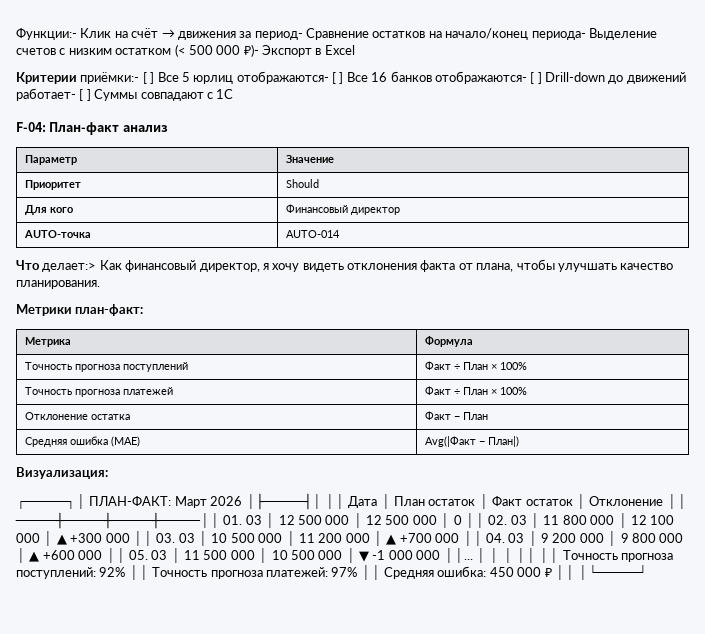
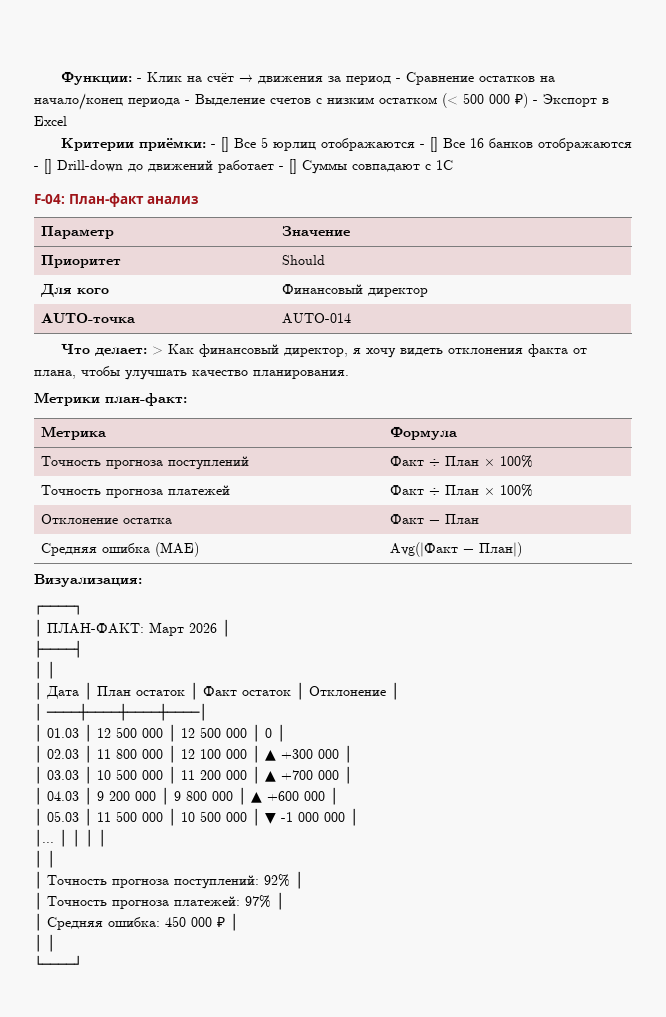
[16,28,77,40] Функции:- -> [60,71,142,85] Функции: -
[254,31,303,40] период- -> [345,76,401,85] период -
[531,31,586,40] периода- -> [128,98,190,107] периода -
[243,44,259,57] ₽)- -> [515,93,538,108] ₽) -
[80,71,686,84] [16,88,91,101] приёмки:- [ ] Все 5 юрлиц отображаются- [ ] Все 16 банков отображаются- [ ] Drill-down до движений работает- [ ] -> [138,137,632,152] [34,159,297,174] приёмки: - [] Все 5 юрлиц отображаются - [] Все 16 банков отображаются - [] Drill-down до движений работает - []
[42,262,97,272] делает:> -> [94,346,163,356] делает: >
[16,494,86,509] ┌────┐│ -> [34,605,82,615] [34,619,42,637] ┌────┐ // │
[245,493,345,510] │├────┤│ ││ -> [222,619,230,637] [34,640,82,658] [34,661,55,679] [34,682,42,700] │ // ├────┤ // │ │ // │
[666,494,687,509] [15,512,262,529] ││ ────┼────┼────┼────││ 01. 03 -> [391,682,399,700] [34,703,207,721] [34,724,79,742] │ // │ ────┼────┼────┼────│ // │ 01.03
[464,513,527,528] ││ 02. 03 -> [277,724,285,742] [34,745,79,763] │ // │ 02.03
[132,531,195,546] ││ 03. 03 -> [344,745,352,763] [34,766,79,784] │ // │ 03.03
[462,531,525,546] ││ 04. 03 -> [344,766,352,784] [34,787,79,805] │ // │ 04.03
[105,548,168,563] ││ 05. 03 -> [330,787,338,805] [34,808,79,826] │ // │ 05.03
[443,548,560,563] ││... │ │ │ ││ ││ -> [350,808,358,826] [34,829,106,847] [34,850,55,868] [34,871,42,889] │ // │... │ │ │ │ // │ │ // │
[128,565,149,580] ││ -> [295,871,303,889] [34,892,42,910] │ // │
[360,565,381,580] ││ -> [276,892,284,910] [34,913,42,931] │ // │
[554,565,649,580] ││ │└────┘ -> [230,913,238,931] [34,934,55,952] [34,955,82,969] │ // │ │ // └────┘

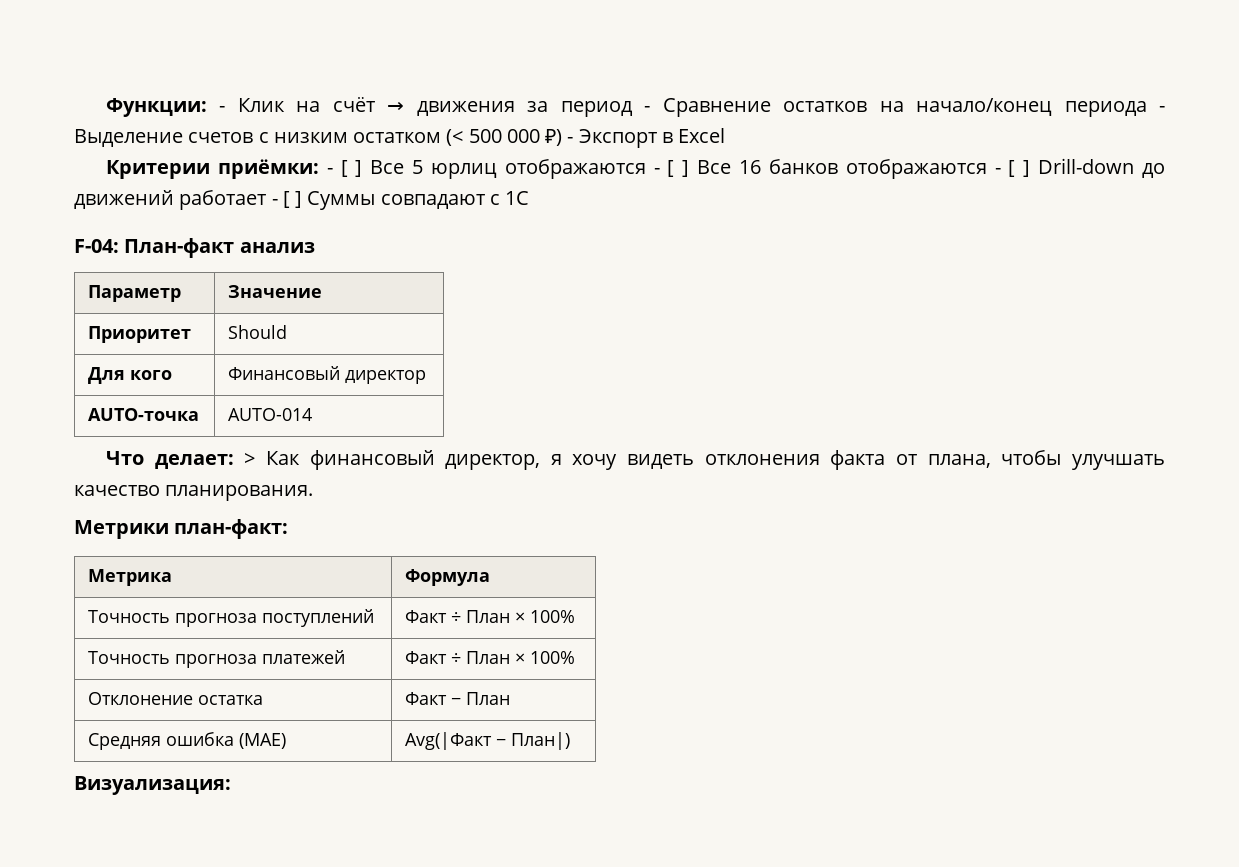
[220,137,229,152] [] -> [340,160,363,177] [ ]
[429,137,438,152] [] -> [667,160,690,177] [ ]
[44,159,52,174] [] -> [1008,160,1031,177] [ ]
[289,159,297,174] [] -> [282,191,303,208] [ ]
[34,605,82,615] [34,619,230,637] [34,640,82,658] [34,661,55,679] [34,682,399,700] [34,703,207,721] [34,724,285,742] [34,745,352,763] [34,766,352,784] [34,787,338,805] [34,808,358,826] [34,829,106,847] [34,850,55,868] [34,871,303,889] [34,892,284,910] [34,913,238,931] [34,934,55,952] [34,955,82,969] // ┌────┐ // │ ПЛАН-ФАКТ: Март 2026 │ // ├────┤ // │ │ // │ Дата │ План остаток │ Факт остаток │ Отклонение │ // │ ────┼────┼────┼────│ // │ 01.03 │ 12 500 000 │ 12 500 000 │ 0 │ // │ 02.03 │ 11 800 000 │ 12 100 000 │ ▲ +300 000 │ // │ 03.03 │ 10 500 000 │ 11 200 000 │ ▲ +700 000 │ // │ 04.03 │ 9 200 000 │ 9 800 000 │ ▲ +600 000 │ // │ 05.03 │ 11 500 000 │ 10 500 000 │ ▼ -1 000 000 │ // │... │ │ │ │ // │ │ // │ Точность прогноза поступлений: 92% │ // │ Точность прогноза платежей: 97% │ // │ Средняя ошибка: 450 000 ₽ │ // │ │ // └────┘ -> (231, 785) none

